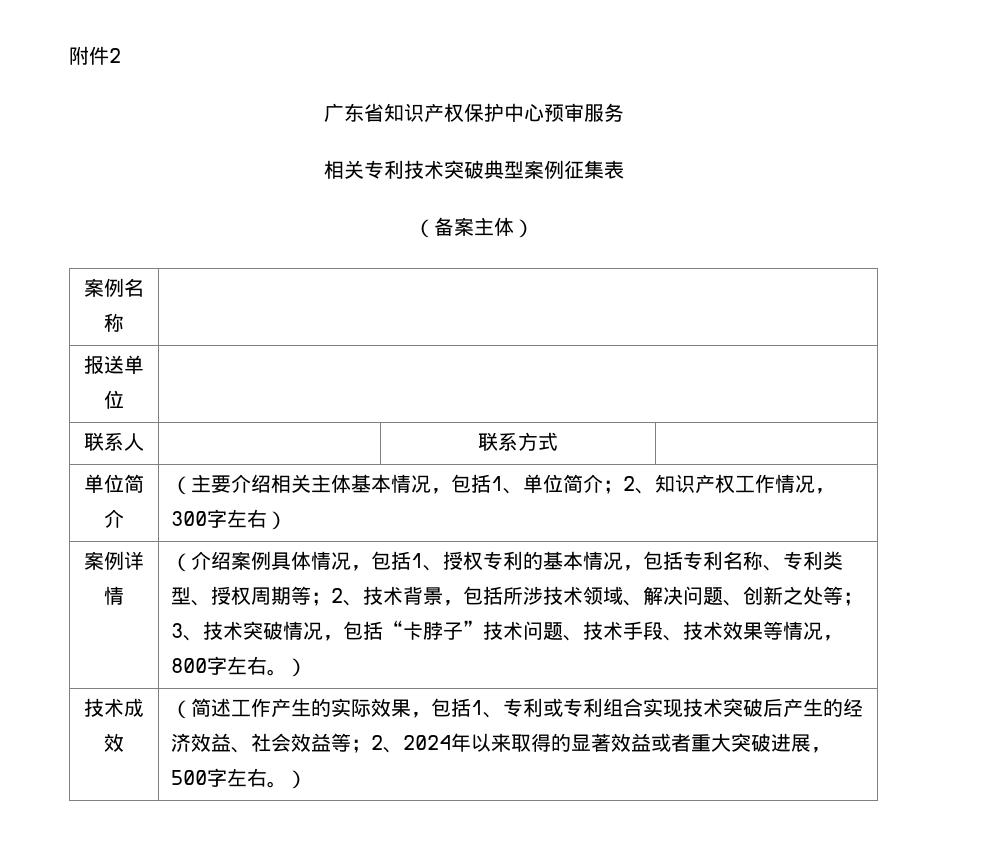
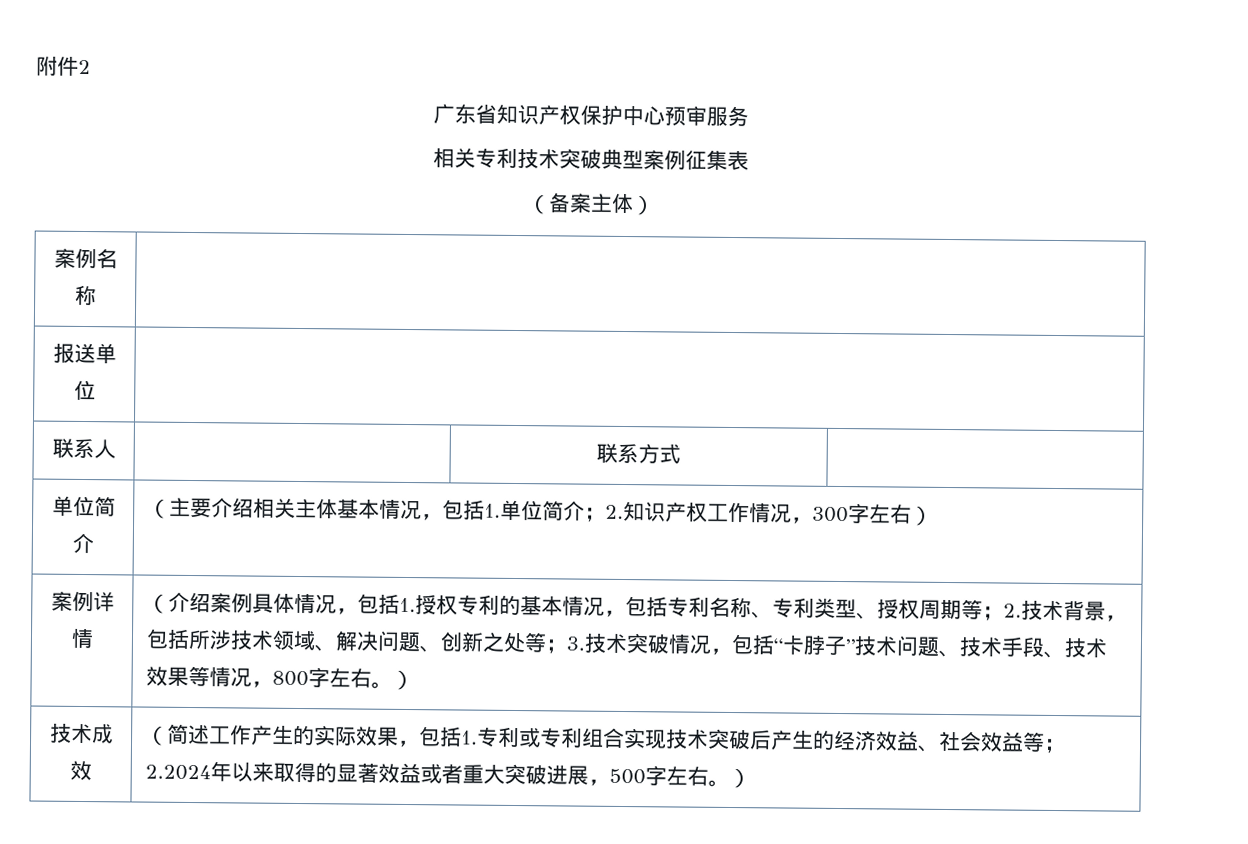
[491,476,524,494] 1、 -> [484,503,502,518] 1.
[623,476,656,494] 2、 -> [605,504,625,520] 2.
[411,553,444,571] 1、 -> [399,597,417,613] 1.
[331,588,364,606] 2、 -> [1003,603,1023,618] 2.
[171,623,204,641] 3、 -> [566,636,587,651] 3.
[471,700,504,718] 1、 -> [461,730,479,745] 1.
[371,735,452,753] 2、2024 -> [145,764,212,781] 2.2024

